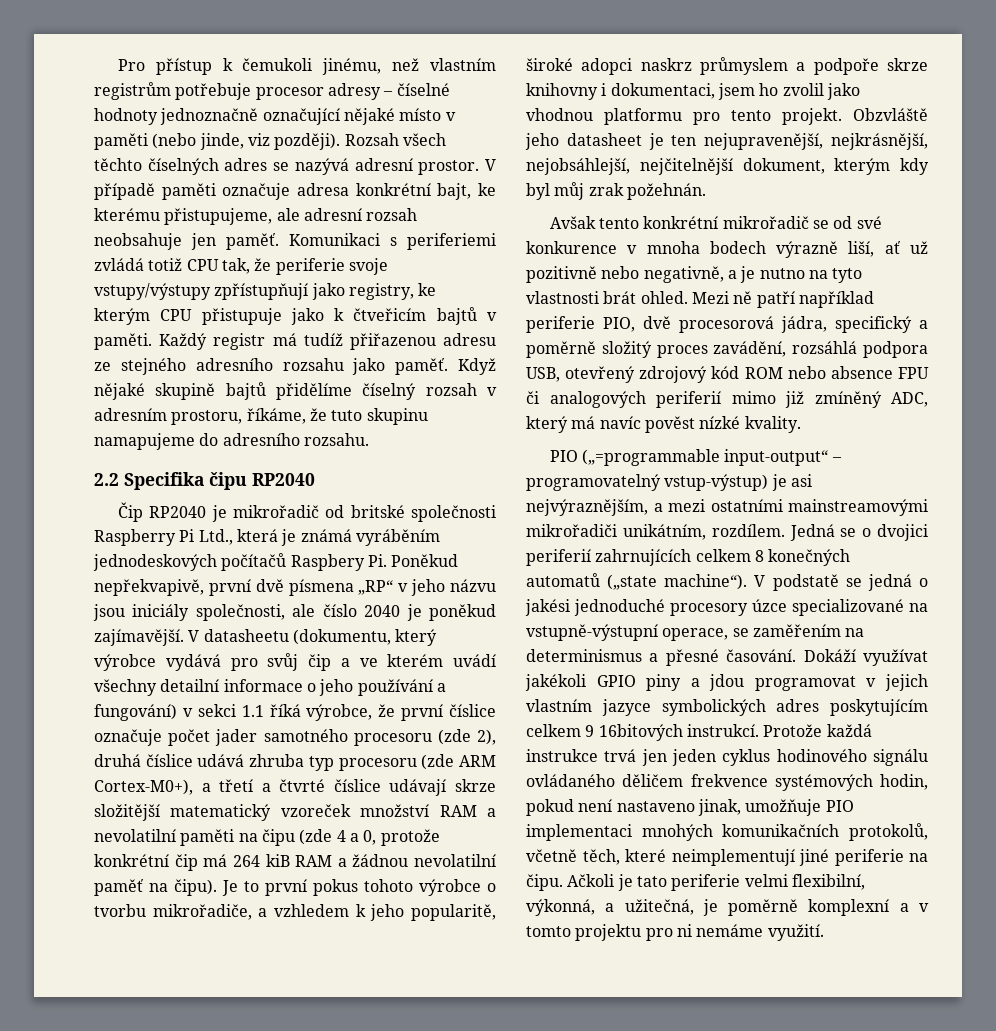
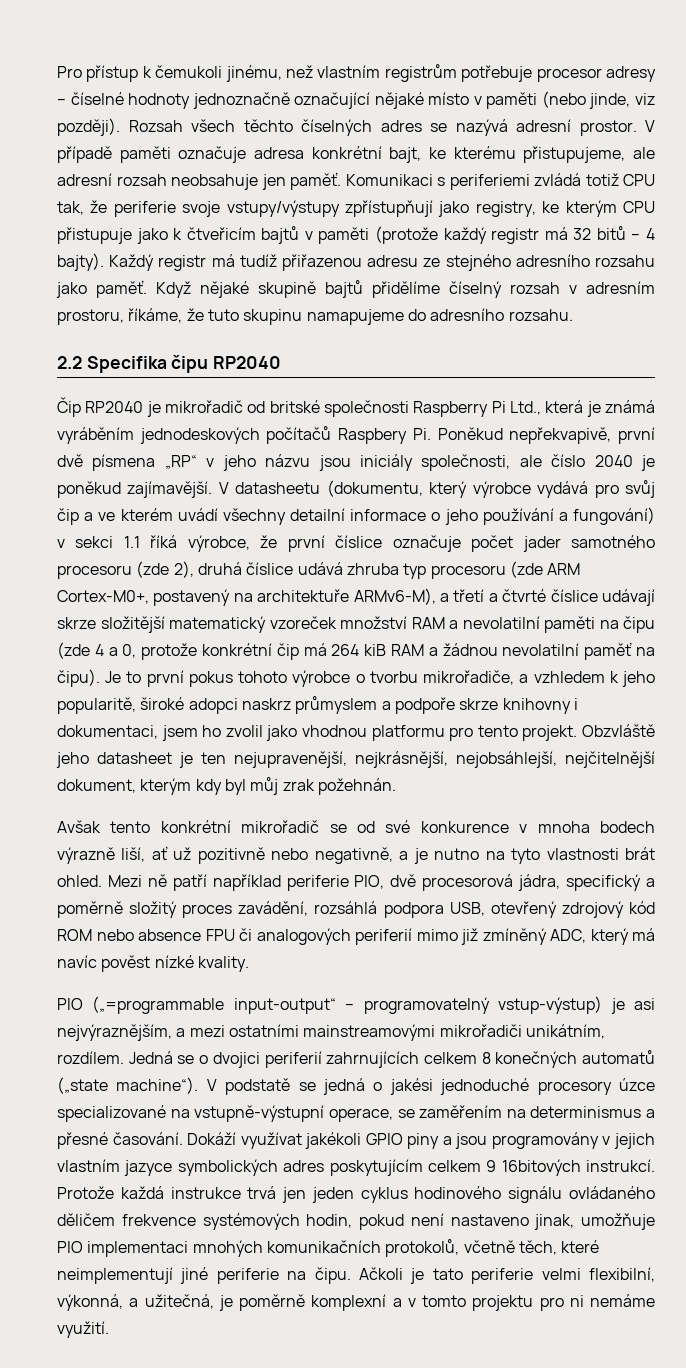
[94,333,152,350] paměti. -> [318,226,655,244] [57,253,104,271] paměti (protože každý registr má 32 bitů – 4 bajty).
[94,779,193,795] Cortex-M0+), -> [57,588,436,606] Cortex-M0+, postavený na architektuře ARMv6-M),
[709,674,856,691] jdou programovat -> [455,1132,599,1149] jsou programovány

